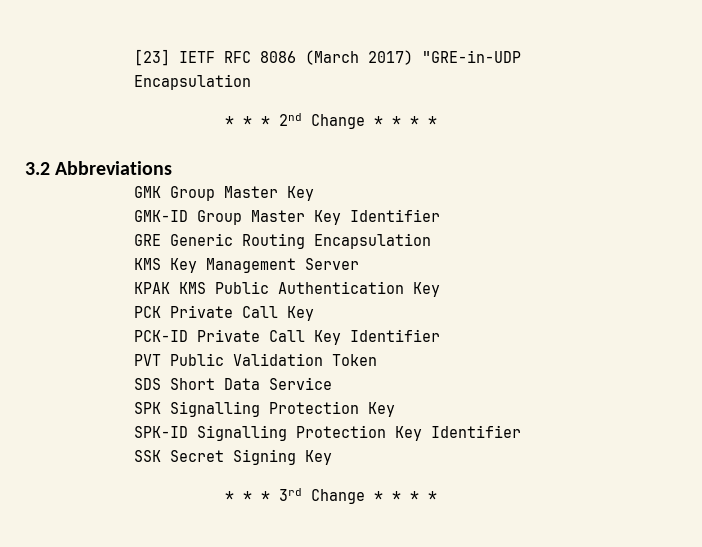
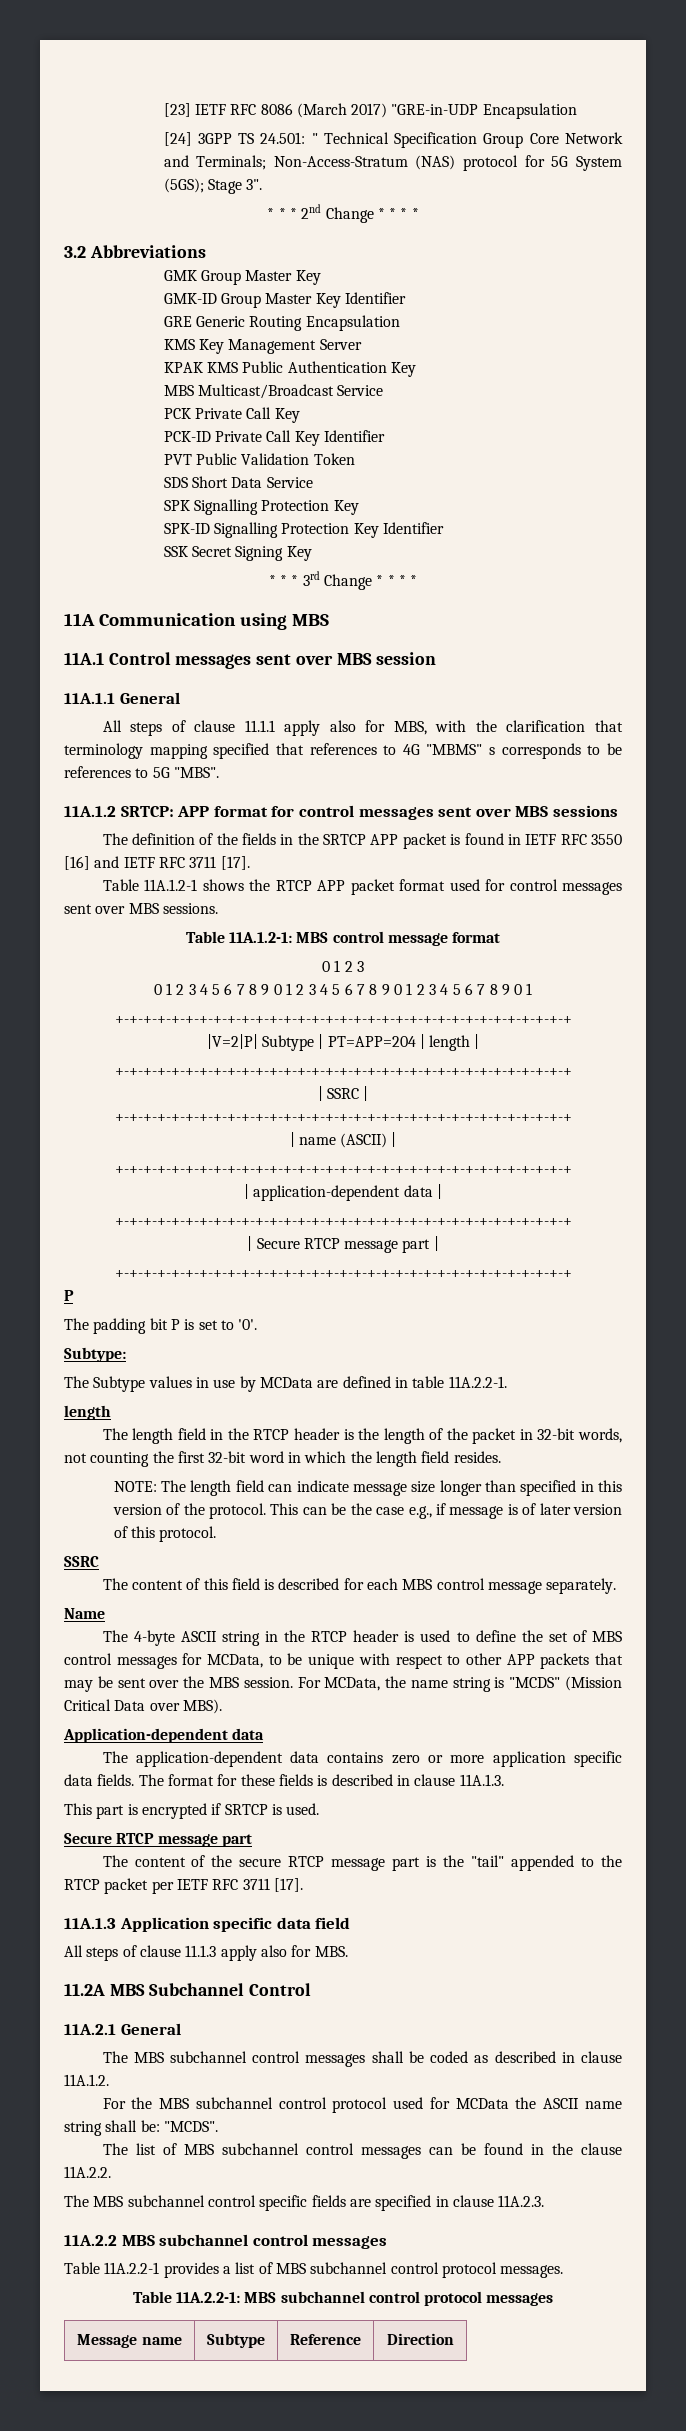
(252, 82) none -> [163,132,624,148] [163,155,622,171] [163,178,263,194] // [24] 3GPP TS 24.501: " Technical Specification Group Core Network and Terminals; Non-Access-Stratum (NAS) protocol for 5G System (5GS); Stage 3".
(441, 289) none -> [163,384,384,399] // MBS Multicast/Broadcast Service
(437, 496) none -> [64,613,329,630] [64,652,437,669] [64,692,180,704] [102,720,623,736] [64,743,622,759] [64,766,219,778] [64,805,618,820] [102,833,623,849] [64,856,250,870] [102,879,622,895] [64,903,218,914] [185,931,501,946] [322,960,364,972] [153,983,533,996] [114,1016,572,1024] [206,1034,480,1051] [114,1068,572,1076] [317,1086,369,1101] [114,1114,572,1122] [289,1132,397,1148] [114,1166,572,1174] [244,1184,442,1201] [114,1218,572,1226] [247,1236,439,1253] [114,1270,572,1278] [64,1290,74,1301] [64,1318,258,1334] [64,1347,126,1362] [64,1376,507,1392] [64,1405,111,1420] [102,1428,622,1444] [64,1451,501,1467] [113,1480,622,1496] [112,1503,623,1519] [113,1526,217,1542] [64,1556,99,1567] [102,1578,617,1594] [64,1608,105,1619] [102,1630,623,1646] [64,1653,623,1669] [64,1676,622,1692] [64,1699,222,1714] [63,1728,265,1743] [102,1751,622,1767] [64,1774,504,1786] [64,1803,320,1819] [64,1833,252,1847] [102,1855,622,1871] [64,1878,303,1894] [64,1917,351,1932] [64,1945,348,1961] [64,1983,312,1996] [64,2023,181,2035] [102,2051,622,2067] [64,2074,109,2086] [102,2097,623,2113] [64,2120,218,2136] [102,2143,622,2159] [64,2166,111,2178] [64,2195,545,2211] [64,2234,388,2249] [64,2262,564,2278] [132,2291,554,2306] [77,2334,182,2348] [207,2333,265,2348] [290,2334,361,2345] [386,2333,454,2345] // 11A Communication using MBS // 11A.1 Control messages sent over MBS session // 11A.1.1 General // All steps of clause 11.1.1 apply also for MBS, with the clarification that terminology mapping specified that references to 4G "MBMS" s corresponds to be references to 5G "MBS". // 11A.1.2 SRTCP: APP format for control messages sent over MBS sessions // The definition of the fields in the SRTCP APP packet is found in IETF RFC 3550 [16] and IETF RFC 3711 [17]. // Table 11A.1.2-1 shows the RTCP APP packet format used for control messages sent over MBS sessions. // Table 11A.1.2-1: MBS control message format // 0 1 2 3 // 0 1 2 3 4 5 6 7 8 9 0 1 2 3 4 5 6 7 8 9 0 1 2 3 4 5 6 7 8 9 0 1 // +-+-+-+-+-+-+-+-+-+-+-+-+-+-+-+-+-+-+-+-+-+-+-+-+-+-+-+-+-+-+-+-+ // |V=2|P| Subtype | PT=APP=204 | length | // +-+-+-+-+-+-+-+-+-+-+-+-+-+-+-+-+-+-+-+-+-+-+-+-+-+-+-+-+-+-+-+-+ // | SSRC | // +-+-+-+-+-+-+-+-+-+-+-+-+-+-+-+-+-+-+-+-+-+-+-+-+-+-+-+-+-+-+-+-+ // | name (ASCII) | // +-+-+-+-+-+-+-+-+-+-+-+-+-+-+-+-+-+-+-+-+-+-+-+-+-+-+-+-+-+-+-+-+ // | application-dependent data | // +-+-+-+-+-+-+-+-+-+-+-+-+-+-+-+-+-+-+-+-+-+-+-+-+-+-+-+-+-+-+-+-+ // | Secure RTCP message part | // +-+-+-+-+-+-+-+-+-+-+-+-+-+-+-+-+-+-+-+-+-+-+-+-+-+-+-+-+-+-+-+-+ // P // The padding bit P is set to '0'. // Subtype: // The Subtype values in use by MCData are defined in table 11A.2.2-1. // length // The length field in the RTCP header is the length of the packet in 32-bit words, not counting the first 32-bit word in which the length field resides. // NOTE: The length field can indicate message size longer than specified in this version of the protocol. This can be the case e.g., if message is of later version of this protocol. // SSRC // The content of this field is described for each MBS control message separately. // Name // The 4-byte ASCII string in the RTCP header is used to define the set of MBS control messages for MCData, to be unique with respect to other APP packets that may be sent over the MBS session. For MCData, the name string is "MCDS" (Mission Critical Data over MBS). // Application-dependent data // The application-dependent data contains zero or more application specific data fields. The format for these fields is described in clause 11A.1.3. // This part is encrypted if SRTCP is used. // Secure RTCP message part // The content of the secure RTCP message part is the "tail" appended to the RTCP packet per IETF RFC 3711 [17]. // 11A.1.3 Application specific data field // All steps of clause 11.1.3 apply also for MBS. // 11.2A MBS Subchannel Control // 11A.2.1 General // The MBS subchannel control messages shall be coded as described in clause 11A.1.2. // For the MBS subchannel control protocol used for MCData the ASCII name string shall be: "MCDS". // The list of MBS subchannel control messages can be found in the clause 11A.2.2. // The MBS subchannel control specific fields are specified in clause 11A.2.3. // 11A.2.2 MBS subchannel control messages // Table 11A.2.2-1 provides a list of MBS subchannel control protocol messages. // Table 11A.2.2-1: MBS subchannel control protocol messages // Message name | Subtype | Reference | Direction

